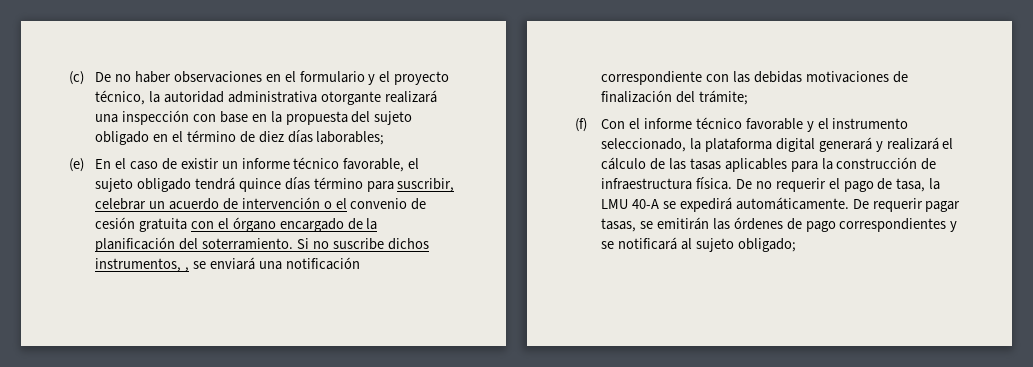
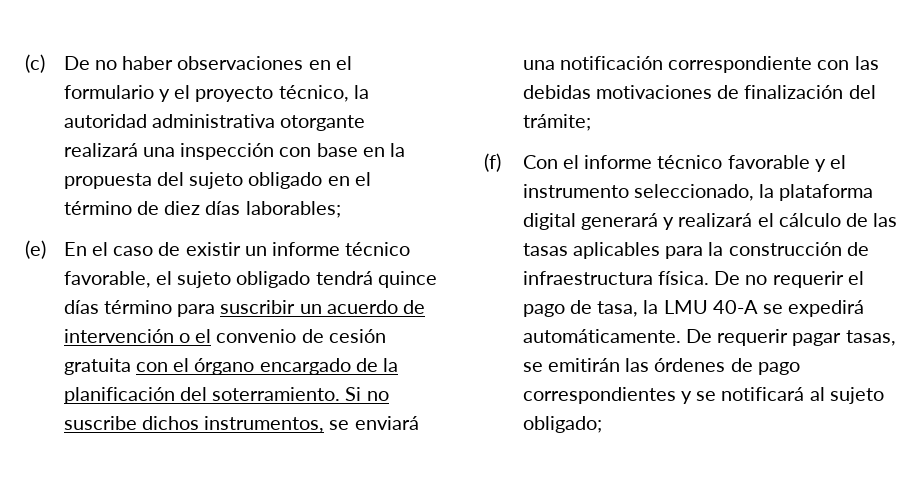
[397,178,455,192] [95,198,147,210] suscribir, celebrar -> [220,300,296,314] suscribir
[184,267,189,272] , -> (325, 424) none

